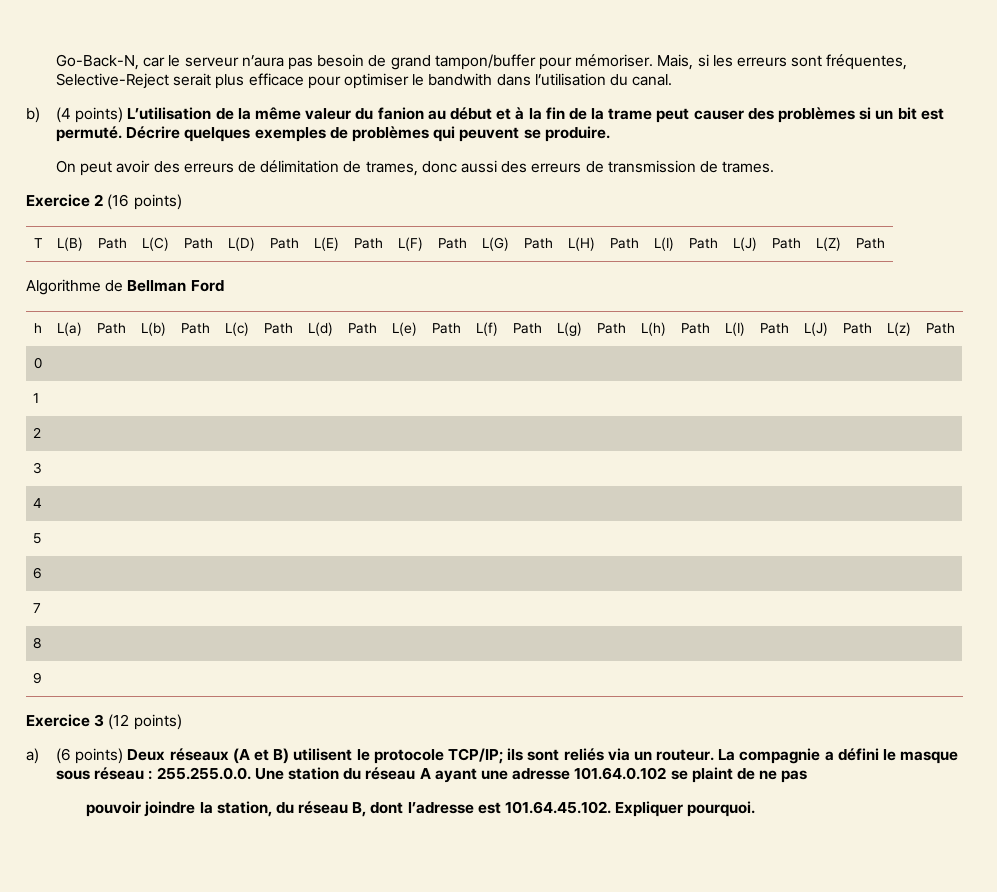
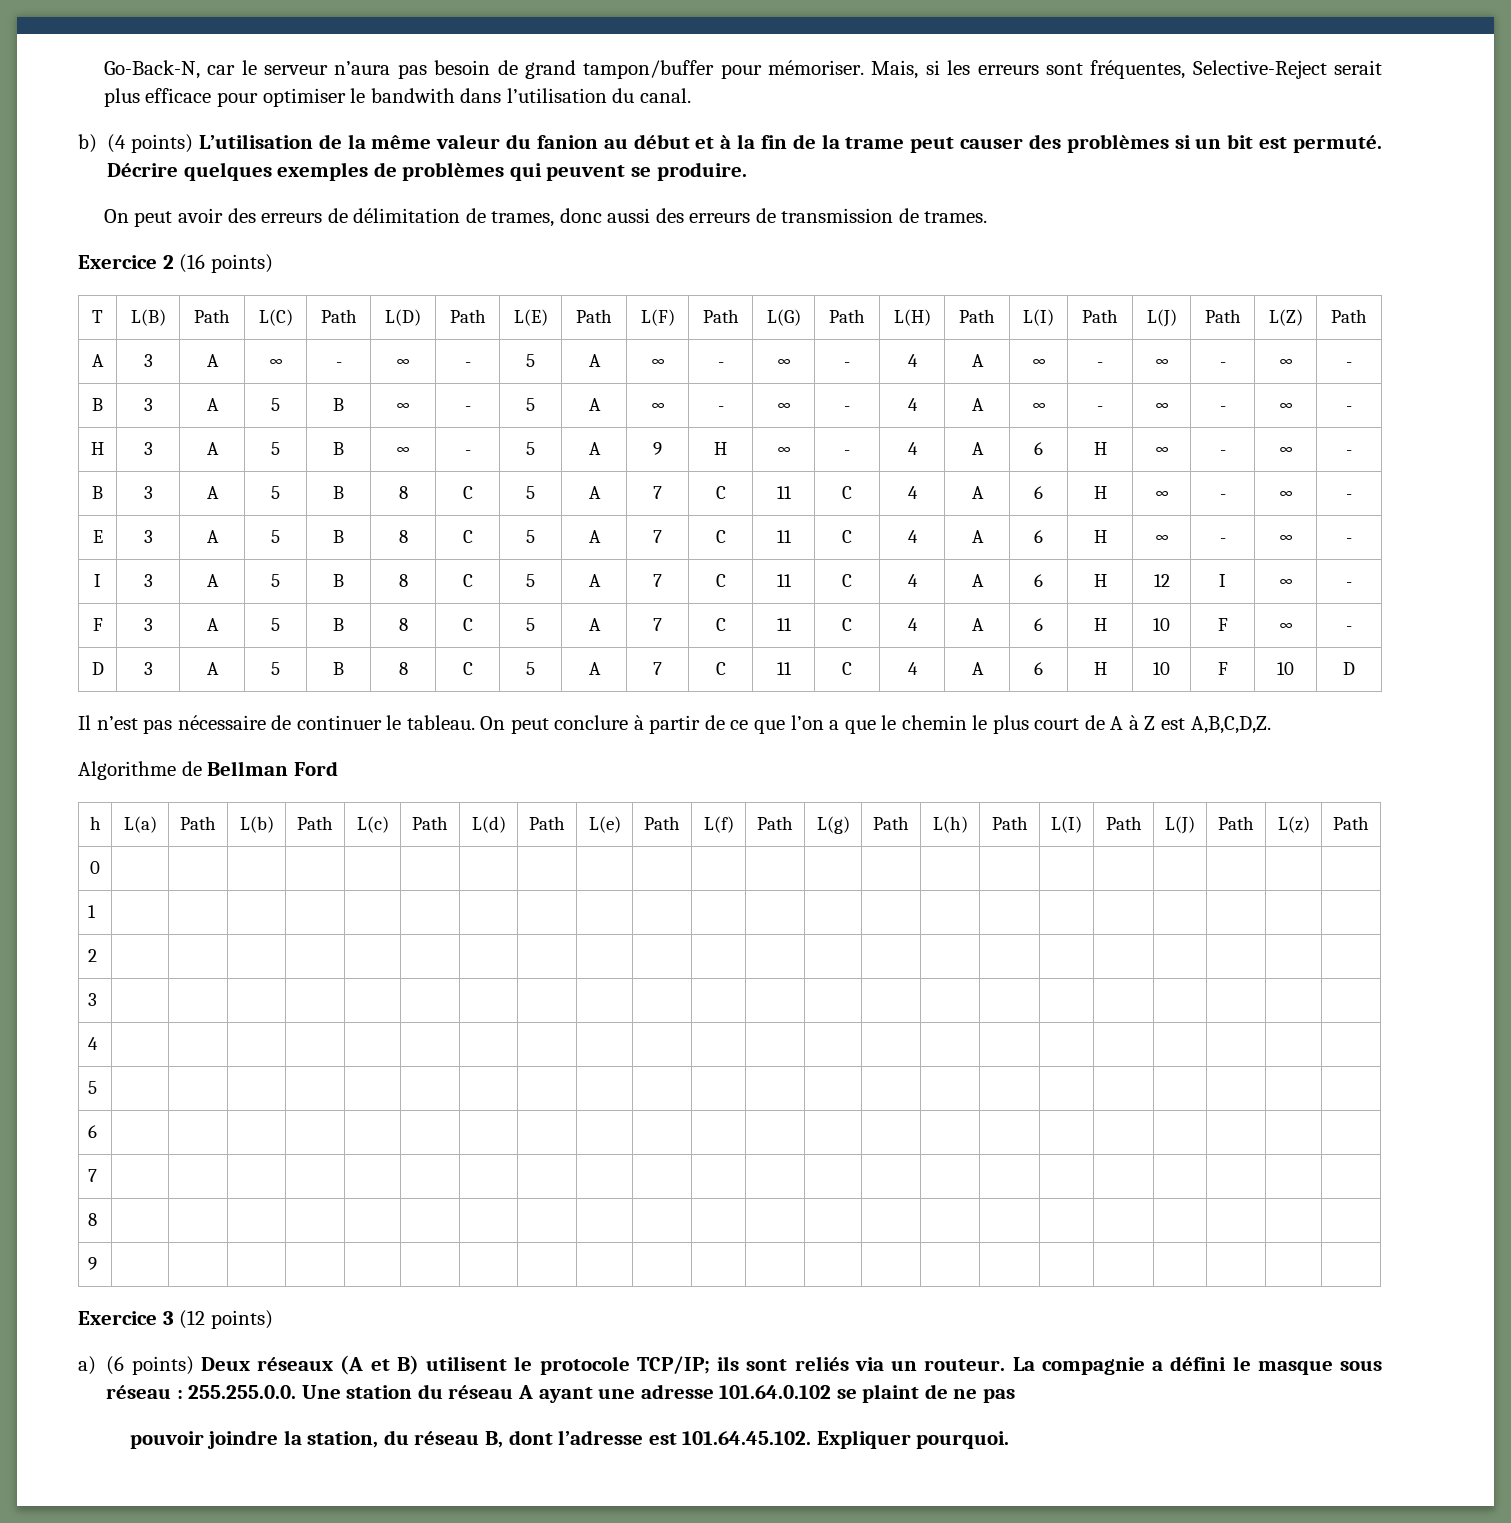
(885, 243) none -> [92,354,104,367] [143,354,153,367] [206,354,219,367] [267,359,284,367] [335,362,342,367] [395,359,411,367] [464,362,471,367] [526,354,535,367] [588,354,601,367] [649,359,666,367] [717,362,724,367] [775,359,792,367] [844,362,850,367] [907,354,918,367] [971,354,984,367] [1030,359,1047,367] [1097,362,1103,367] [1153,359,1170,367] [1219,362,1226,367] [1277,359,1294,367] [1346,362,1352,367] [92,398,103,411] [143,398,153,411] [206,398,219,411] [271,398,280,411] [333,398,344,411] [395,403,411,411] [464,406,471,411] [526,398,535,411] [588,398,601,411] [649,403,666,411] [717,406,724,411] [775,403,792,411] [844,406,850,411] [907,398,918,411] [971,398,984,411] [1030,403,1047,411] [1097,406,1103,411] [1153,403,1170,411] [1219,406,1226,411] [1277,403,1294,411] [1346,406,1352,411] [91,442,104,455] [143,442,153,455] [206,442,219,455] [271,442,280,455] [333,442,344,455] [395,447,411,455] [464,450,471,455] [526,442,535,455] [588,442,601,455] [653,442,662,455] [714,442,727,455] [775,447,792,455] [844,450,850,455] [907,442,918,455] [971,442,984,455] [1034,442,1043,455] [1093,442,1107,455] [1153,447,1170,455] [1219,450,1226,455] [1277,447,1294,455] [1346,450,1352,455] [92,486,103,499] [143,486,153,499] [206,486,219,499] [271,486,280,499] [333,486,344,499] [398,486,408,499] [462,486,473,499] [526,486,535,499] [588,486,601,499] [653,486,662,499] [715,486,726,499] [776,486,792,499] [842,486,852,499] [907,486,918,499] [971,486,984,499] [1034,486,1043,499] [1093,486,1107,499] [1153,491,1170,499] [1219,494,1226,499] [1277,491,1294,499] [1346,494,1352,499] [92,530,103,543] [143,530,153,543] [206,530,219,543] [271,530,280,543] [333,530,344,543] [398,530,408,543] [462,530,473,543] [526,530,535,543] [588,530,601,543] [653,530,662,543] [715,530,726,543] [776,530,792,543] [842,530,852,543] [907,530,918,543] [971,530,984,543] [1034,530,1043,543] [1093,530,1107,543] [1153,535,1170,543] [1219,538,1226,543] [1277,535,1294,543] [1346,538,1352,543] [94,574,101,587] [143,574,153,587] [206,574,219,587] [271,574,280,587] [333,574,344,587] [398,574,408,587] [462,574,473,587] [526,574,535,587] [588,574,601,587] [653,574,662,587] [715,574,726,587] [776,574,792,587] [842,574,852,587] [907,574,918,587] [971,574,984,587] [1034,574,1043,587] [1093,574,1107,587] [1153,574,1170,587] [1219,574,1226,587] [1277,579,1294,587] [1346,582,1352,587] [92,618,103,631] [143,618,153,631] [206,618,219,631] [271,618,280,631] [333,618,344,631] [398,618,408,631] [462,618,473,631] [526,618,535,631] [588,618,601,631] [653,618,662,631] [715,618,726,631] [776,618,792,631] [842,618,852,631] [907,618,918,631] [971,618,984,631] [1034,618,1043,631] [1093,618,1107,631] [1153,618,1170,631] [1217,618,1228,631] [1277,623,1294,631] [1346,626,1352,631] [91,662,104,675] [143,662,153,675] [206,662,219,675] [271,662,280,675] [333,662,344,675] [398,662,408,675] [462,662,473,675] [526,662,535,675] [588,662,601,675] [653,662,662,675] [715,662,726,675] [776,662,792,675] [842,662,852,675] [907,662,918,675] [971,662,984,675] [1034,662,1043,675] [1093,662,1107,675] [1153,662,1170,675] [1217,662,1228,675] [1277,662,1294,675] [1343,662,1355,675] [78,715,1271,734] // A | 3 | A | ∞ | - | ∞ | - | 5 | A | ∞ | - | ∞ | - | 4 | A | ∞ | - | ∞ | - | ∞ | - // B | 3 | A | 5 | B | ∞ | - | 5 | A | ∞ | - | ∞ | - | 4 | A | ∞ | - | ∞ | - | ∞ | - // H | 3 | A | 5 | B | ∞ | - | 5 | A | 9 | H | ∞ | - | 4 | A | 6 | H | ∞ | - | ∞ | - // B | 3 | A | 5 | B | 8 | C | 5 | A | 7 | C | 11 | C | 4 | A | 6 | H | ∞ | - | ∞ | - // E | 3 | A | 5 | B | 8 | C | 5 | A | 7 | C | 11 | C | 4 | A | 6 | H | ∞ | - | ∞ | - // I | 3 | A | 5 | B | 8 | C | 5 | A | 7 | C | 11 | C | 4 | A | 6 | H | 12 | I | ∞ | - // F | 3 | A | 5 | B | 8 | C | 5 | A | 7 | C | 11 | C | 4 | A | 6 | H | 10 | F | ∞ | - // D | 3 | A | 5 | B | 8 | C | 5 | A | 7 | C | 11 | C | 4 | A | 6 | H | 10 | F | 10 | D // Il n’est pas nécessaire de continuer le tableau. On peut conclure à partir de ce que l’on a que le chemin le plus court de A à Z est A,B,C,D,Z.

